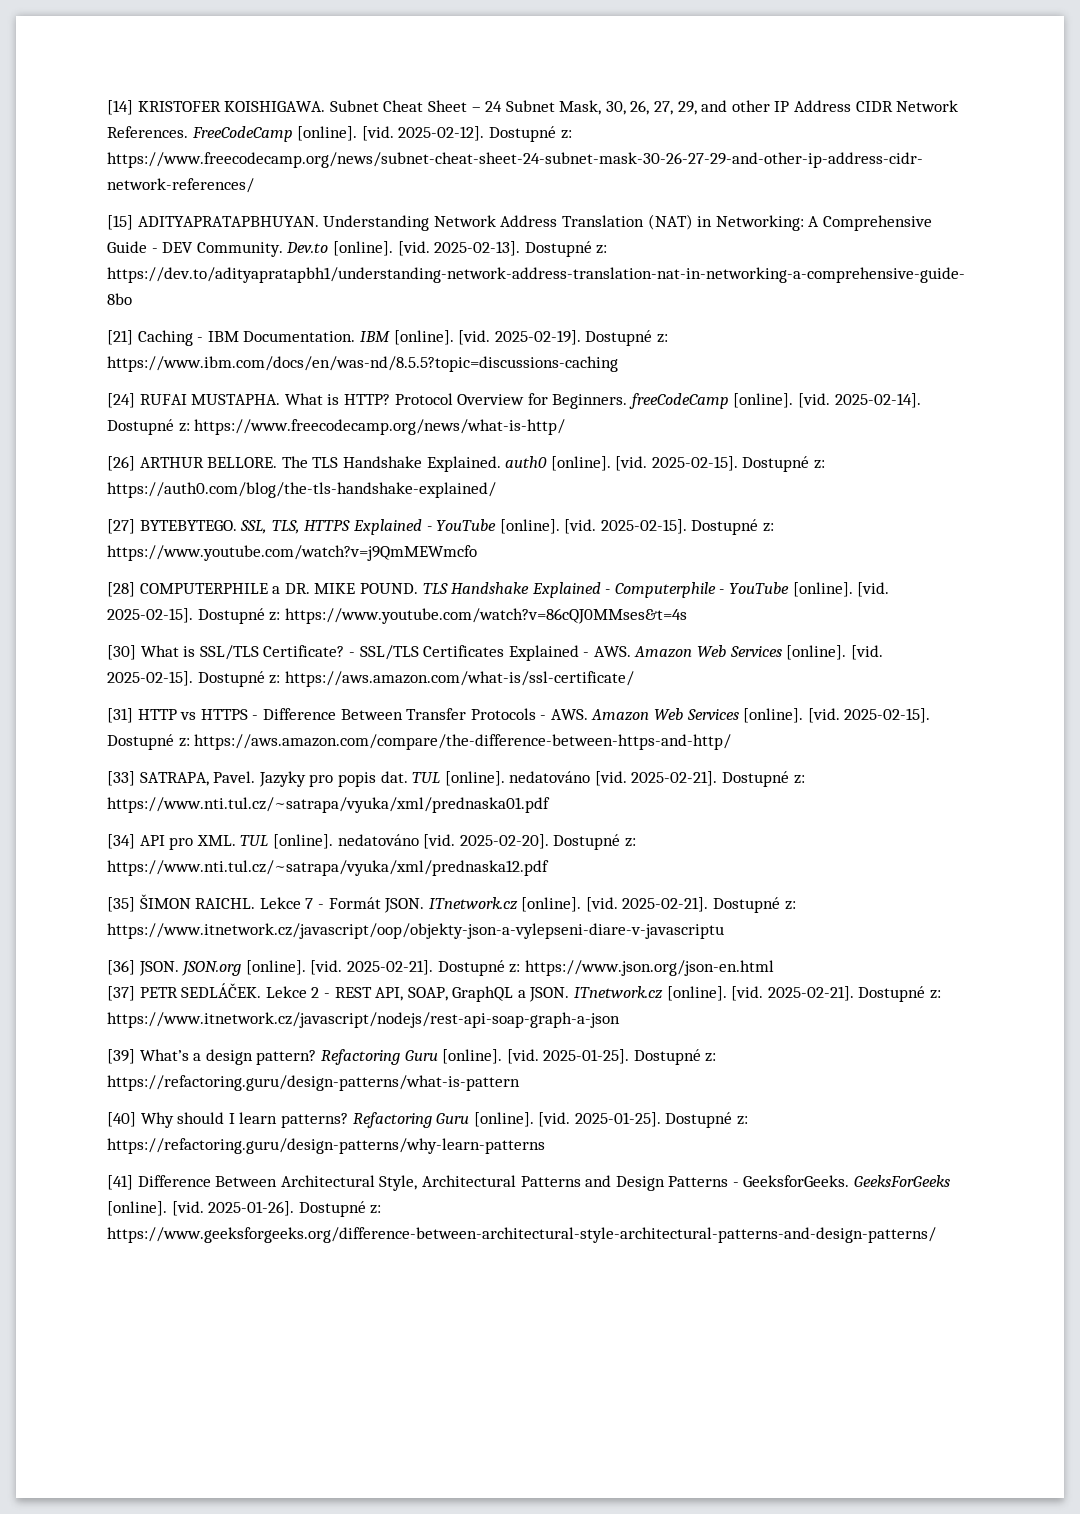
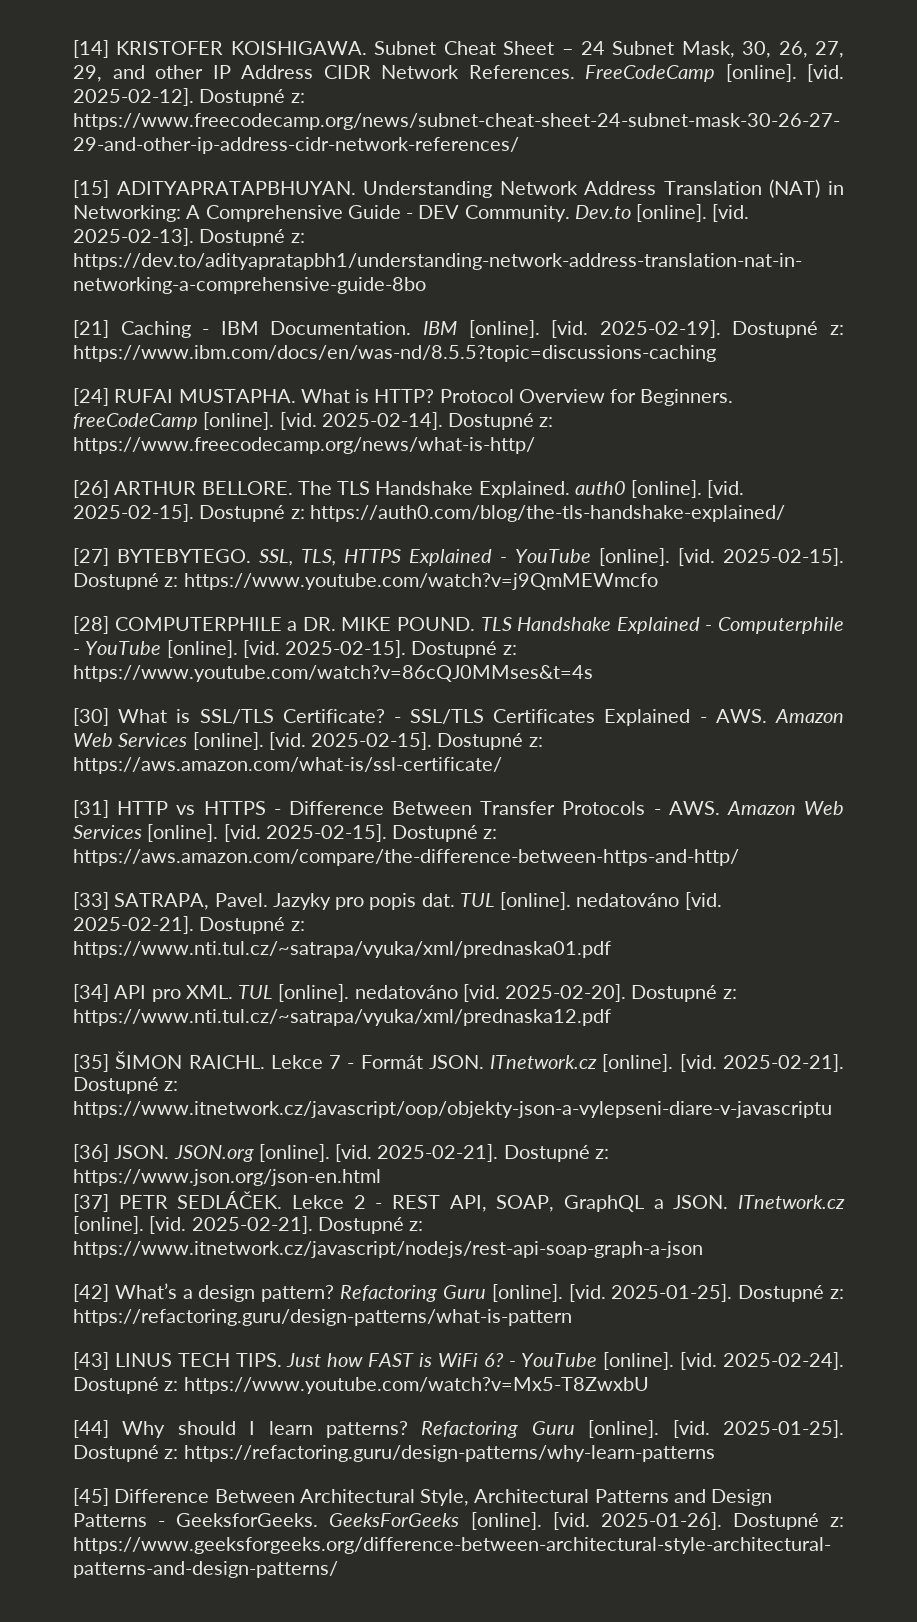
[107,1049,135,1064] [39] -> [73,1284,109,1302] [42]
[107,1112,136,1127] [40] -> [73,1352,844,1370] [73,1377,649,1394] [73,1420,109,1438] [43] LINUS TECH TIPS. Just how FAST is WiFi 6? - YouTube [online]. [vid. 2025-02-24]. Dostupné z: https://www.youtube.com/watch?v=Mx5-T8ZwxbU // [44]
[107,1175,133,1190] [41] -> [73,1488,109,1506] [45]

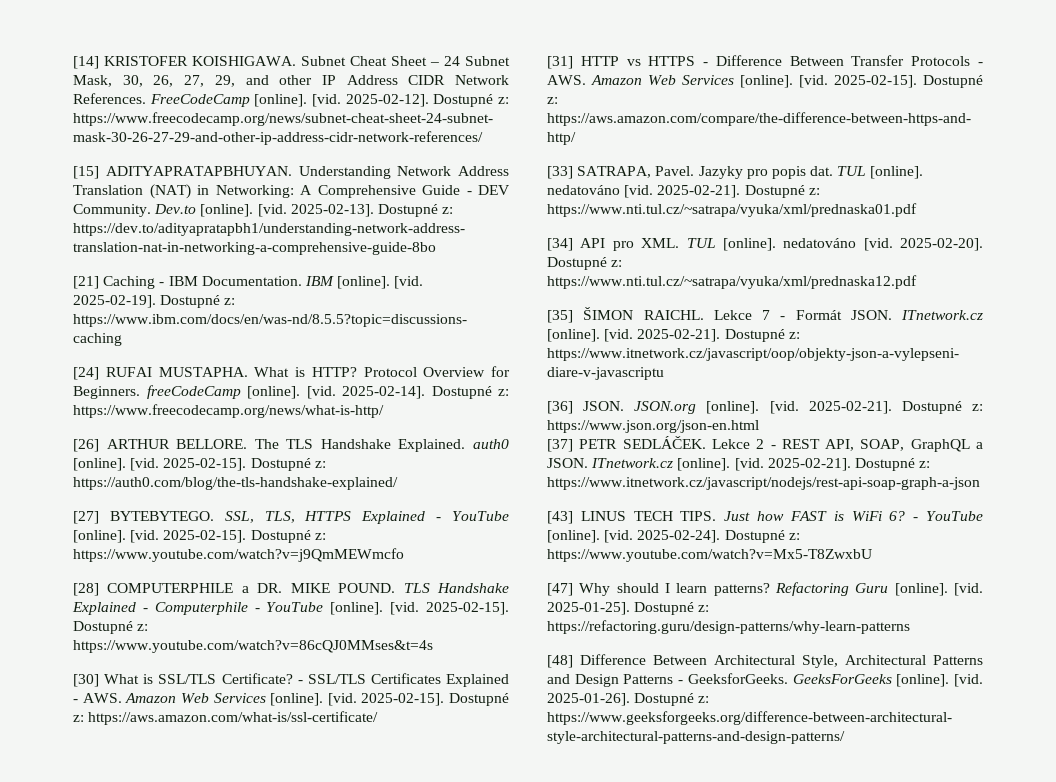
[73,1283,845,1302] [73,1309,572,1326] // [42] What’s a design pattern? Refactoring Guru [online]. [vid. 2025-01-25]. Dostupné z: https://refactoring.guru/design-patterns/what-is-pattern -> (980, 483) none
[73,1420,109,1438] [44] -> [547,583,573,596] [47]
[73,1488,109,1506] [45] -> [547,655,573,668] [48]

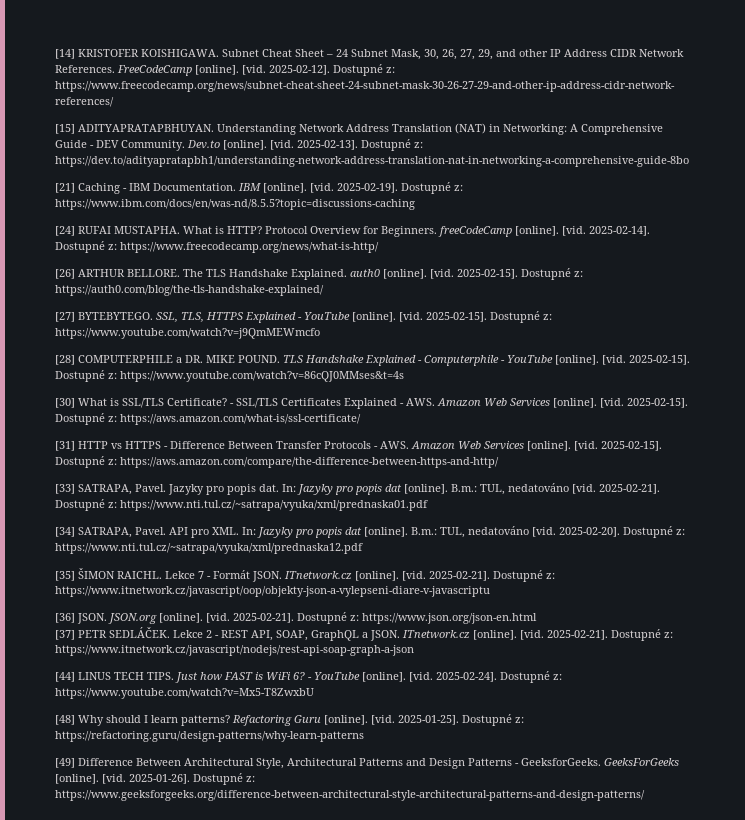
[837,166,924,179] TUL [online]. -> [282,484,505,495] In: Jazyky pro popis dat [online]. B.m.: TUL,
(573, 244) none -> [78,527,166,538] SATRAPA, Pavel.
[686,238,776,251] TUL [online]. -> [242,527,465,538] In: Jazyky pro popis dat [online]. B.m.: TUL,
[547,511,573,524] [43] -> [55,672,75,682] [44]
[547,583,573,596] [47] -> [55,715,75,725] [48]
[547,655,573,668] [48] -> [55,758,75,768] [49]

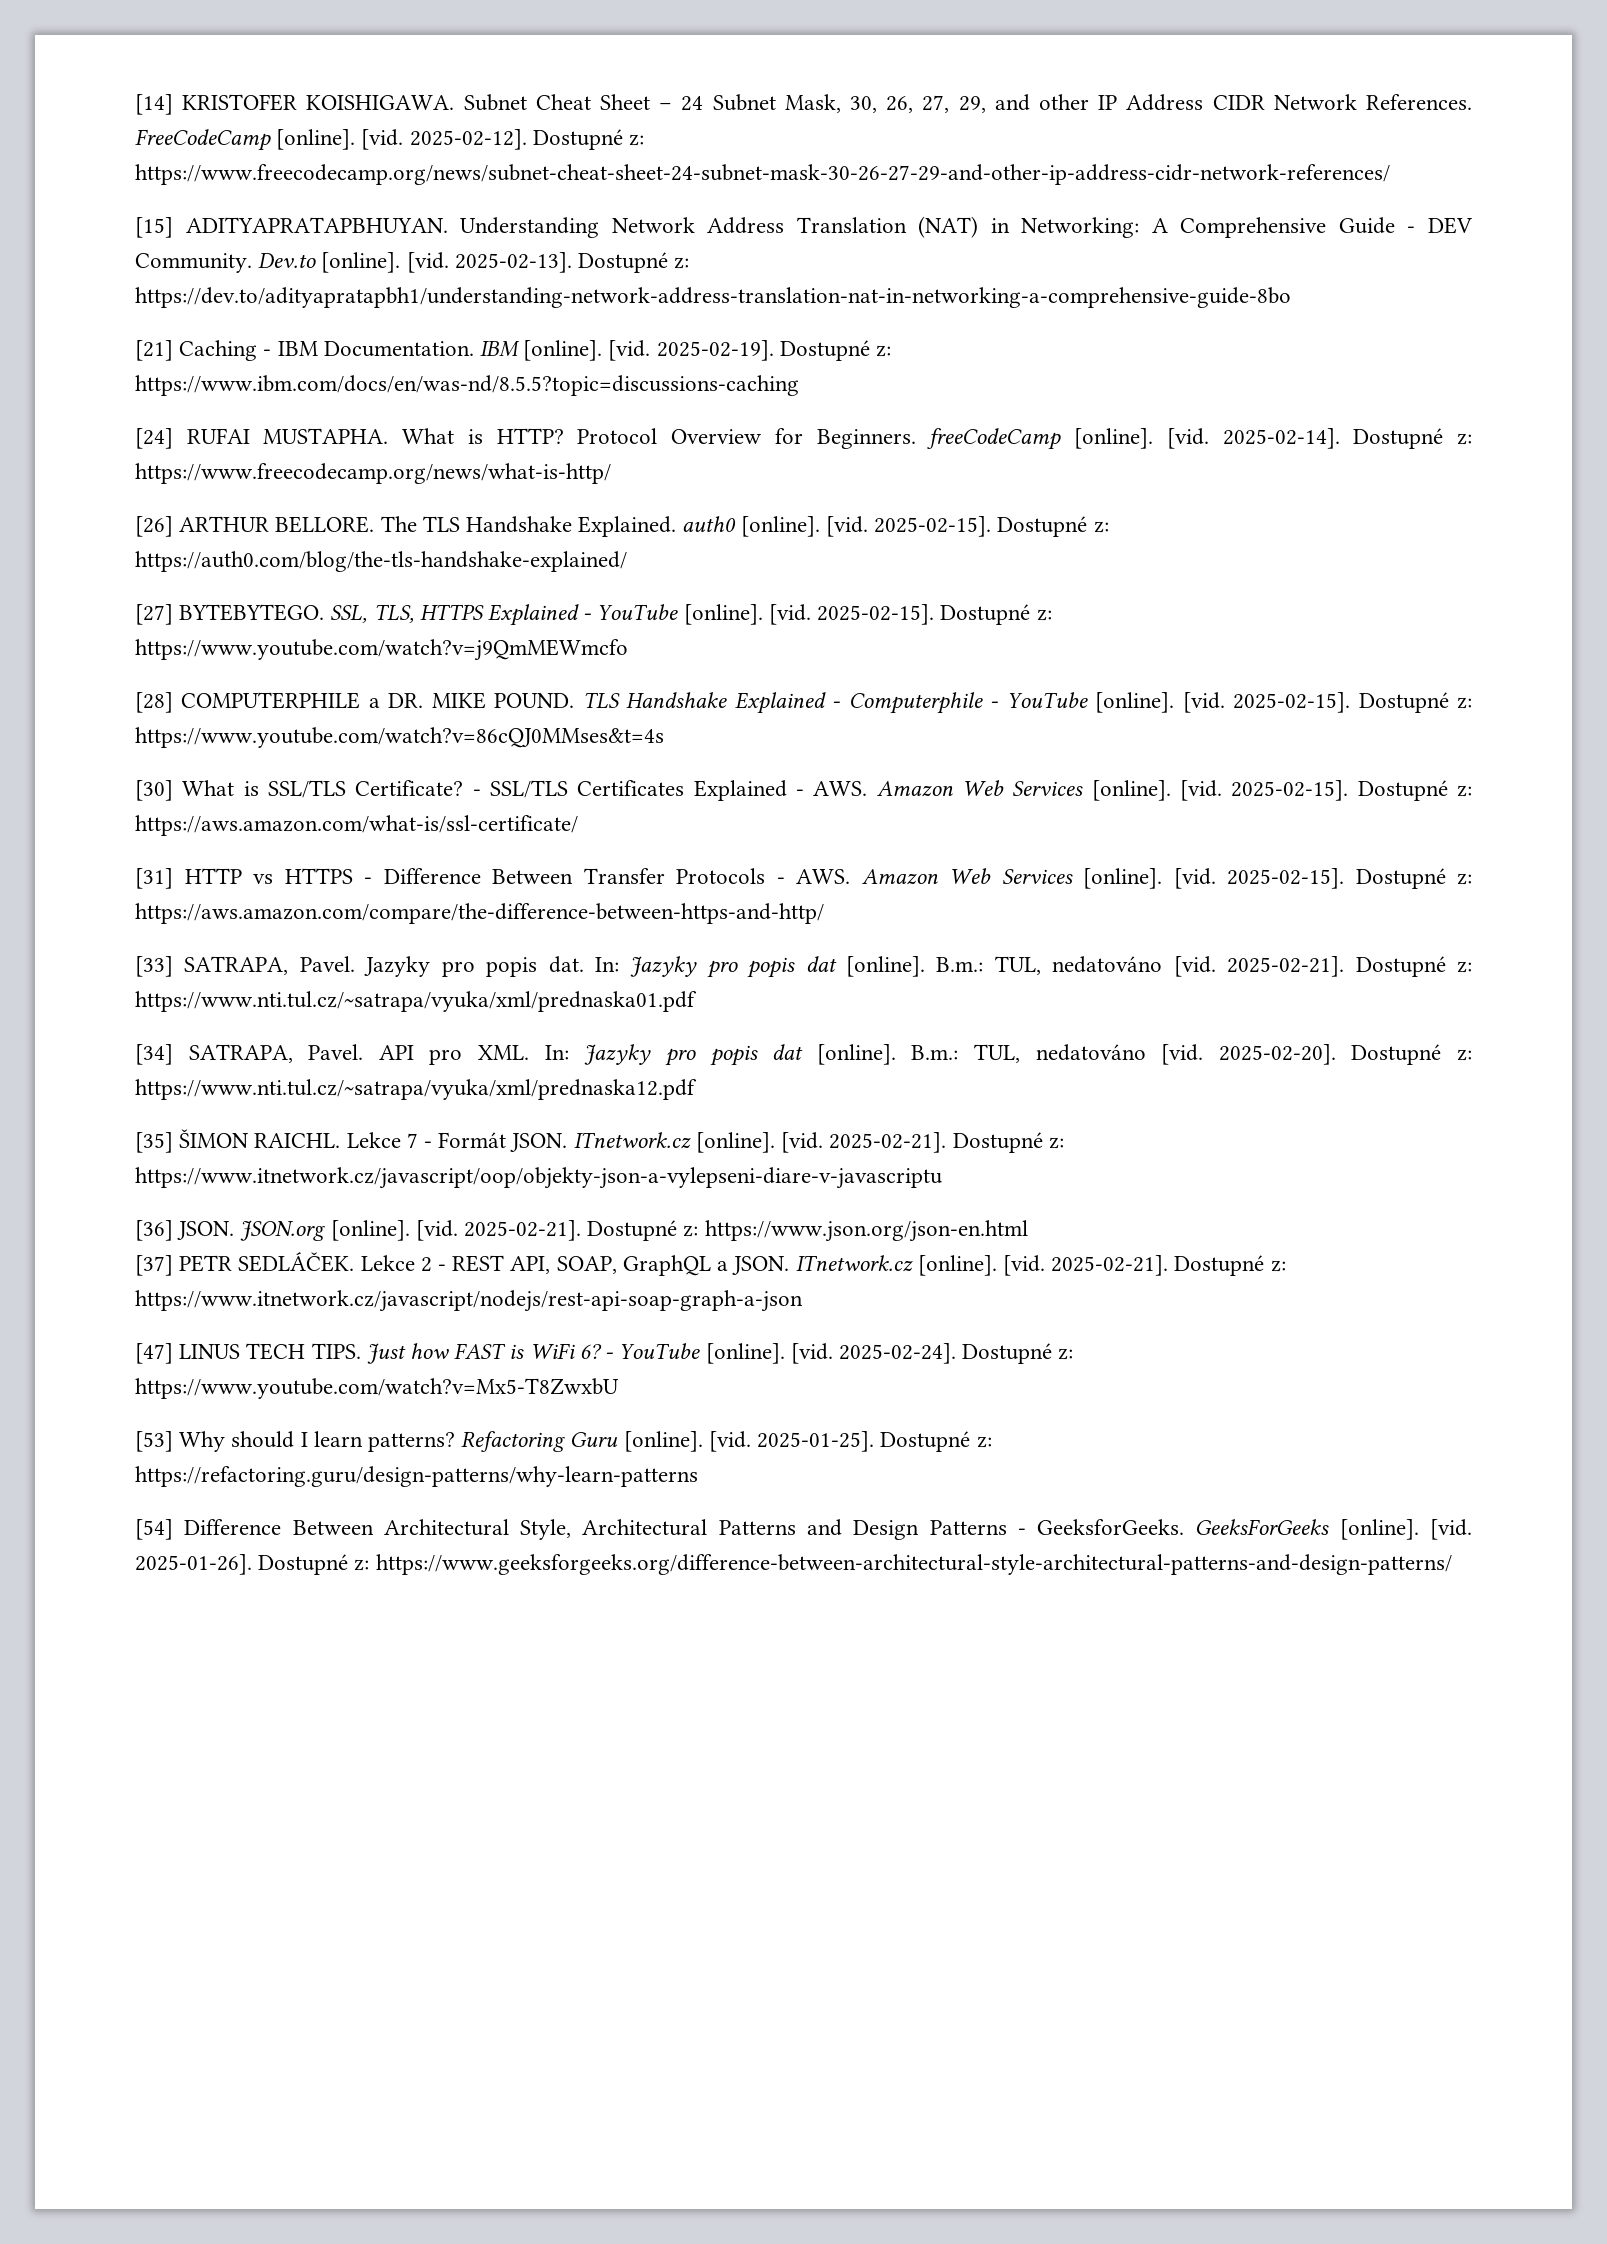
[55,672,75,682] [44] -> [135,1343,173,1364] [47]
[55,715,75,725] [48] -> [135,1431,173,1452] [53]
[55,758,75,768] [49] -> [135,1519,173,1540] [54]

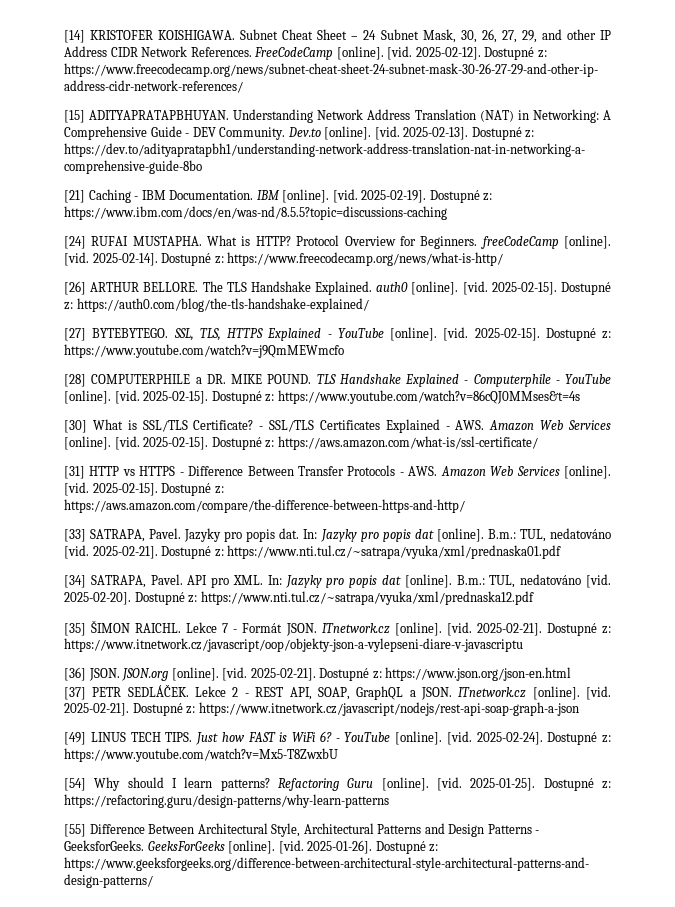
[135,1343,173,1364] [47] -> [64,732,86,745] [49]
[135,1431,173,1452] [53] -> [64,778,86,791] [54]
[135,1519,173,1540] [54] -> [64,824,86,837] [55]

